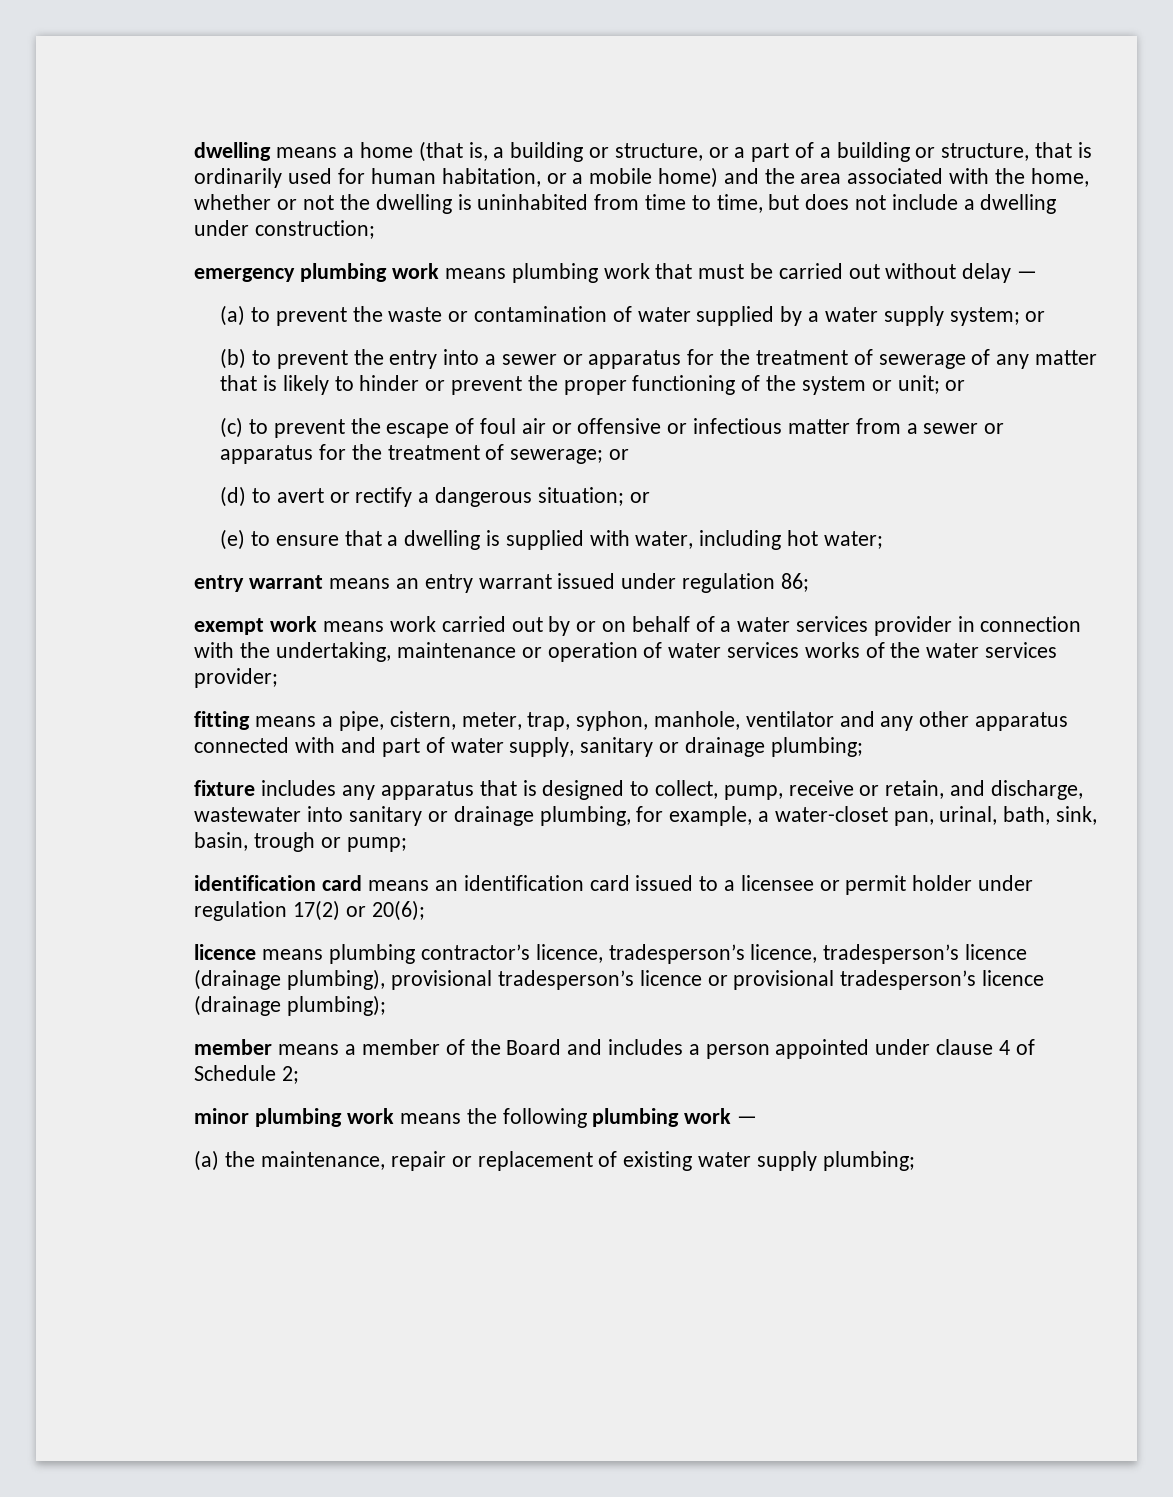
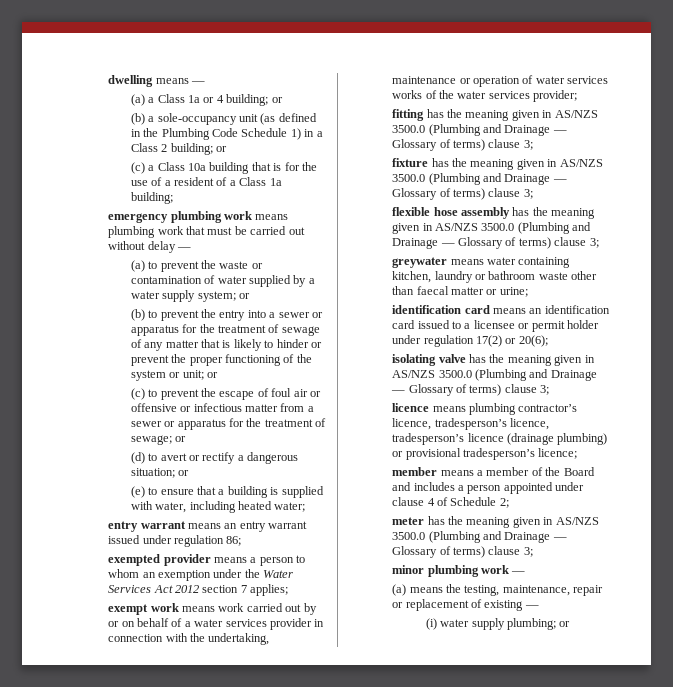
[343,141,1092,162] [194,167,1089,188] [194,194,1057,214] [194,220,376,239] a home (that is, a building or structure, or a part of a building or structure, that is ordinarily used for human habitation, or a mobile home) and the area associated with the home, whether or not the dwelling is uninhabited from time to time, but does not include a dwelling under construction; -> [191,81,206,84] [130,94,283,106] [130,113,317,125] [130,128,323,140] [130,143,228,155] [130,162,317,174] [130,177,282,186] [130,192,173,204] — // (a) a Class 1a or 4 building; or // (b) a sole-occupancy unit (as defined in the Plumbing Code Schedule 1) in a Class 2 building; or // (c) a Class 10a building that is for the use of a resident of a Class 1a building;
[878,354,966,369] sewerage -> [281,326,320,336] sewage
[510,449,604,464] sewerage; -> [130,435,172,445] sewage;
[404,530,481,550] dwelling -> [227,486,268,498] building
[787,530,819,546] hot -> [238,501,273,510] heated
(809, 582) none -> [108,554,306,566] [108,569,294,581] [108,584,289,596] // exempted provider means a person to whom an exemption under the Water Services Act 2012 section 7 applies;
[255,711,1068,731] [194,737,863,757] [194,780,1083,800] [194,806,1097,826] [194,832,407,852] means a pipe, cistern, meter, trap, syphon, manhole, ventilator and any other apparatus connected with and part of water supply, sanitary or drainage plumbing; // fixture includes any apparatus that is designed to collect, pump, receive or retain, and discharge, wastewater into sanitary or drainage plumbing, for example, a water-closet pan, urinal, bath, sink, basin, trough or pump; -> [426,109,598,121] [392,124,567,136] [392,139,533,151] [392,158,603,170] [392,173,567,185] [392,188,533,200] [392,207,596,219] [392,222,592,234] [392,237,599,249] [392,257,571,268] [392,271,598,283] [392,286,528,297] has the meaning given in AS/NZS 3500.0 (Plumbing and Drainage — Glossary of terms) clause 3; // fixture has the meaning given in AS/NZS 3500.0 (Plumbing and Drainage — Glossary of terms) clause 3; // flexible hose assembly has the meaning given in AS/NZS 3500.0 (Plumbing and Drainage — Glossary of terms) clause 3; // greywater means water containing kitchen, laundry or bathroom waste other than faecal matter or urine;
(425, 910) none -> [392,354,595,366] [392,369,597,381] [391,384,550,396] // isolating valve has the meaning given in AS/NZS 3500.0 (Plumbing and Drainage — Glossary of terms) clause 3;
[287,969,1044,990] [194,995,387,1016] plumbing), provisional tradesperson’s licence or provisional tradesperson’s licence (drainage plumbing); -> [557,433,608,445] [392,448,578,460] plumbing) or provisional tradesperson’s licence;
[194,1108,587,1128] minor plumbing work means the following -> [392,516,599,528] [392,531,567,543] [392,546,533,558] [392,565,425,574] meter has the meaning given in AS/NZS 3500.0 (Plumbing and Drainage — Glossary of terms) clause 3; // minor
[225,1151,256,1167] the -> [409,584,500,596] means the testing,
(693, 1161) none -> [524,605,539,608] [425,618,437,630] — // (i)
(915, 1161) none -> [559,621,571,627] or

